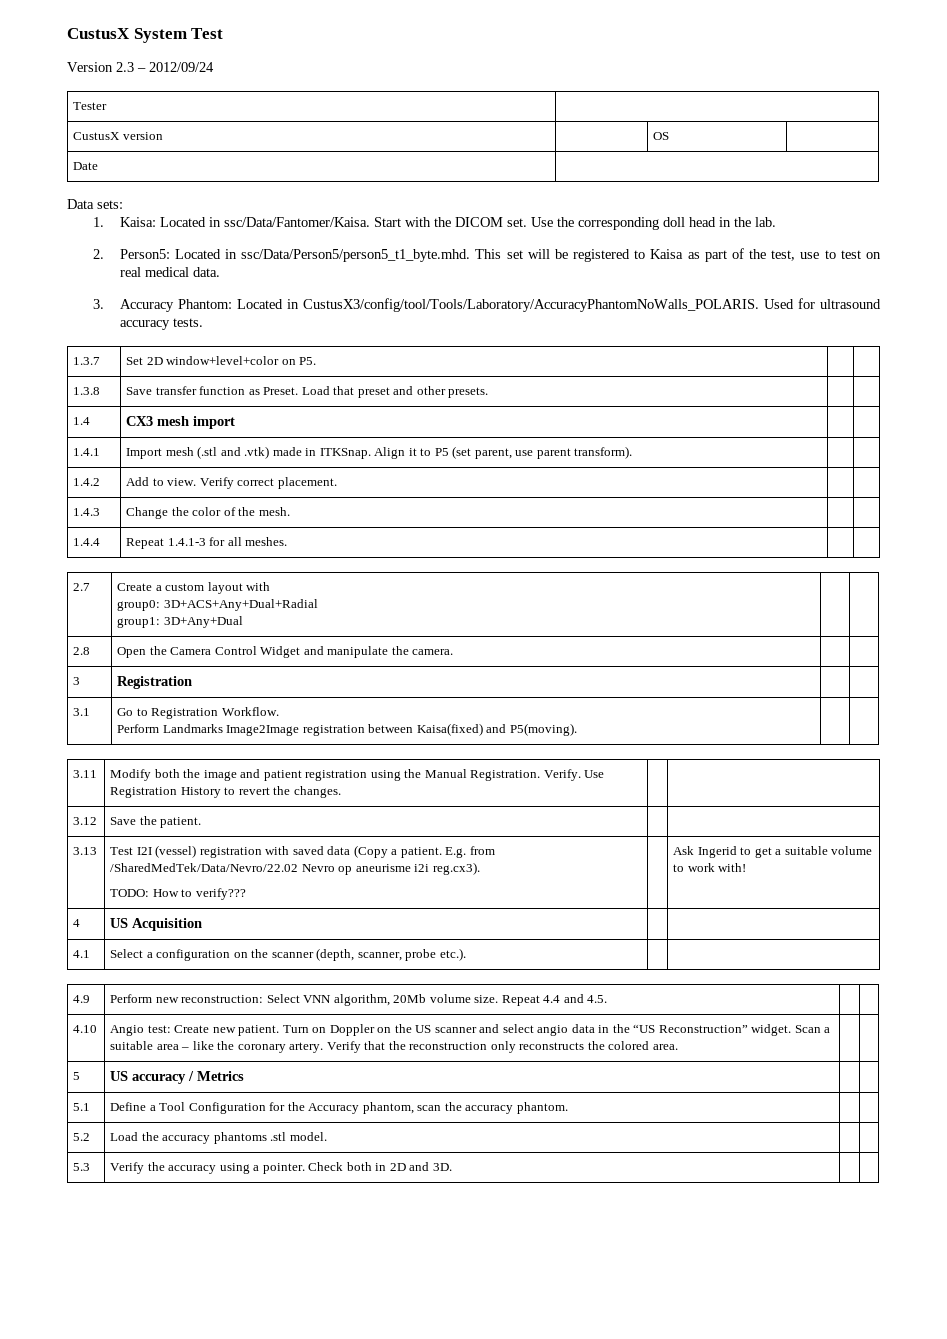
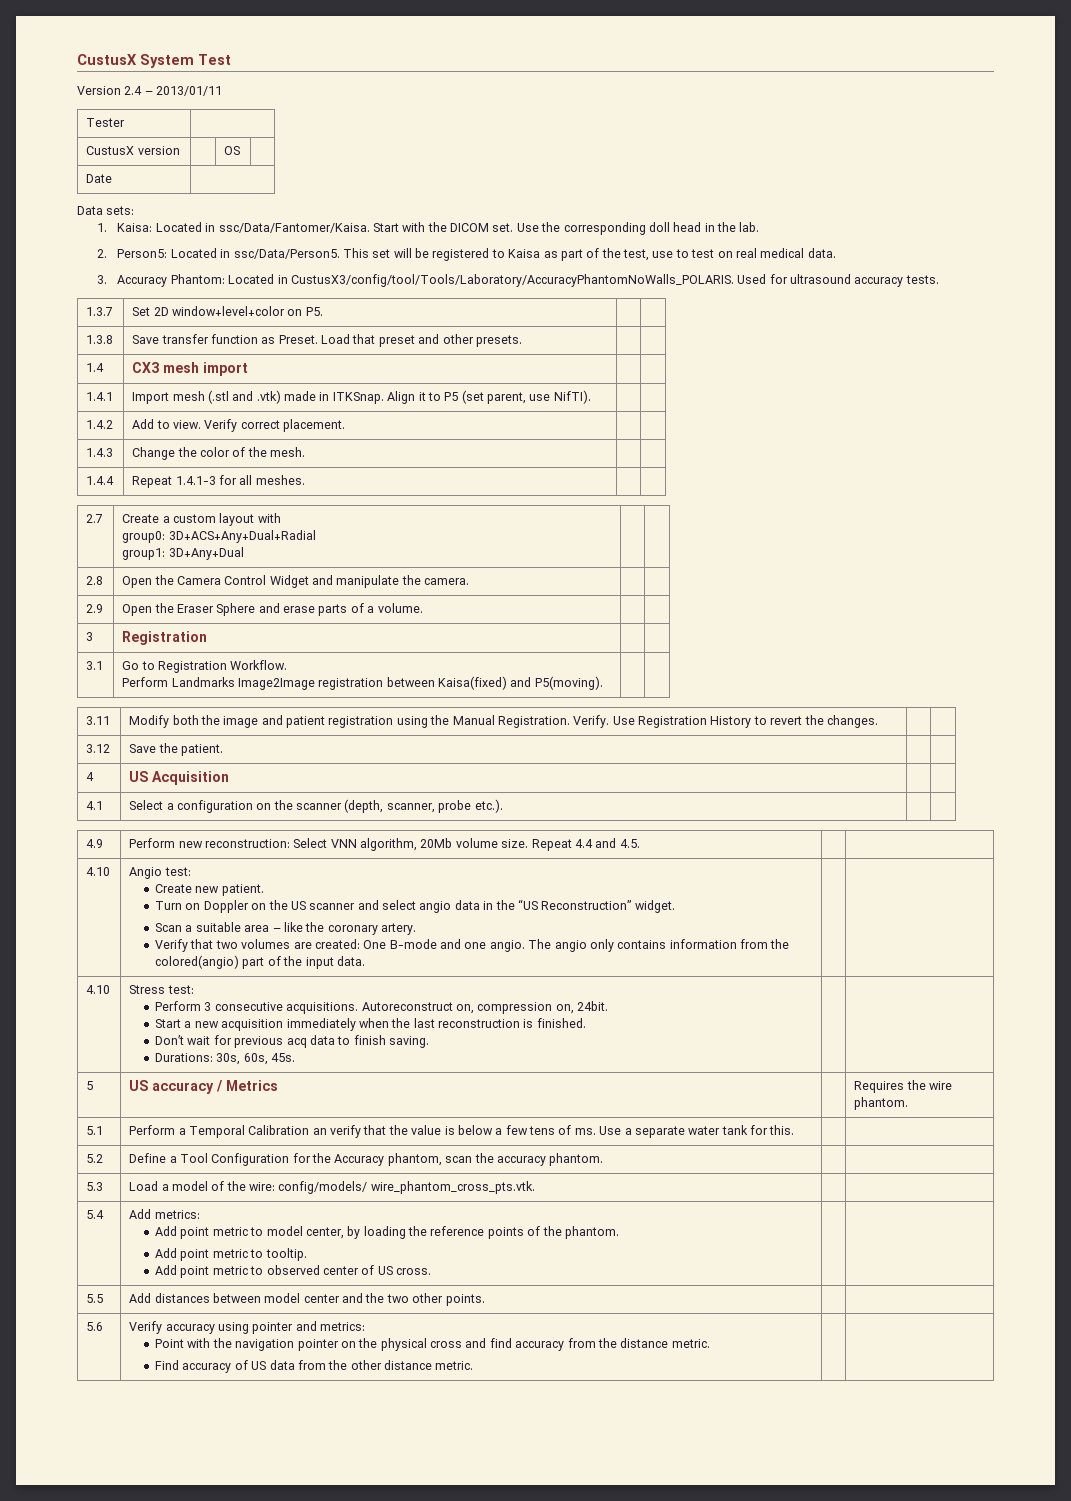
[116,62,214,72] 2.3 – 2012/09/24 -> [124,86,223,96] 2.4 – 2013/01/11
[241,249,471,262] ssc/Data/Person5/person5_t1_byte.mhd. -> [233,249,340,259] ssc/Data/Person5.
[536,446,633,459] parent transform). -> [553,390,591,404] NifTI).
(454, 652) none -> [86,604,104,613] [122,603,423,616] // 2.9 | Open the Eraser Sphere and erase parts of a volume. | |
[73,847,98,855] [110,845,495,858] [110,862,480,875] [110,888,246,900] [673,846,873,858] [673,863,747,872] // 3.13 | Test I2I (vessel) registration with saved data (Copy a patient. E.g. from /SharedMedTek/Data/Nevro/22.02 Nevro op aneurisme i2i reg.cx3). // TODO: How to verify??? | | Ask Ingerid to get a suitable volume to work with! -> (223, 750) none
(171, 1029) none -> (191, 871) //
(280, 1030) none -> (264, 890) //
(792, 1030) none -> (675, 906) //
(324, 1047) none -> (417, 929) //
[388,1041,678,1053] the reconstruction only reconstructs the colored area. -> [215,939,790,952] [155,955,365,969] [86,985,111,994] [129,985,194,994] [155,1001,609,1014] [155,1018,586,1031] [155,1035,430,1048] [155,1053,296,1065] two volumes are created: One B-mode and one angio. The angio only contains information from the colored(angio) part of the input data. | | // 4.10 | Stress test: // Perform 3 consecutive acquisitions. Autoreconstruct on, compression on, 24bit. // Start a new acquisition immediately when the last reconstruction is finished. // Don’t wait for previous acq data to finish saving. // Durations: 30s, 60s, 45s.
[73,1103,91,1111] // 5.1 -> [854,1080,952,1093] [854,1097,909,1110] [86,1126,104,1135] [129,1125,795,1138] [86,1154,104,1163] Requires the wire phantom. // 5.1 | Perform a Temporal Calibration an verify that the value is below a few tens of ms. Use a separate water tank for this. | | // 5.2
[73,1133,91,1141] [110,1132,327,1144] [73,1163,91,1171] [110,1162,165,1174] 5.2 | Load the accuracy phantoms .stl model. | | // 5.3 | Verify the -> [86,1182,104,1191] [129,1181,535,1194] [86,1210,105,1219] [129,1209,200,1219] [155,1226,619,1239] [155,1248,307,1261] [155,1265,432,1278] [86,1294,104,1303] [129,1293,485,1306] [86,1322,104,1331] [129,1321,163,1334] 5.3 | Load a model of the wire: config/models/ wire_phantom_cross_pts.vtk. | | // 5.4 | Add metrics: // Add point metric to model center, by loading the reference points of the phantom. // Add point metric to tooltip. // Add point metric to observed center of US cross. | | // 5.5 | Add distances between model center and the two other points. | | // 5.6 | Verify
[253,1162,452,1174] a pointer. Check both in 2D and 3D. -> [252,1321,366,1334] [155,1338,710,1351] [155,1360,474,1373] pointer and metrics: // Point with the navigation pointer on the physical cross and find accuracy from the distance metric. // Find accuracy of US data from the other distance metric.

